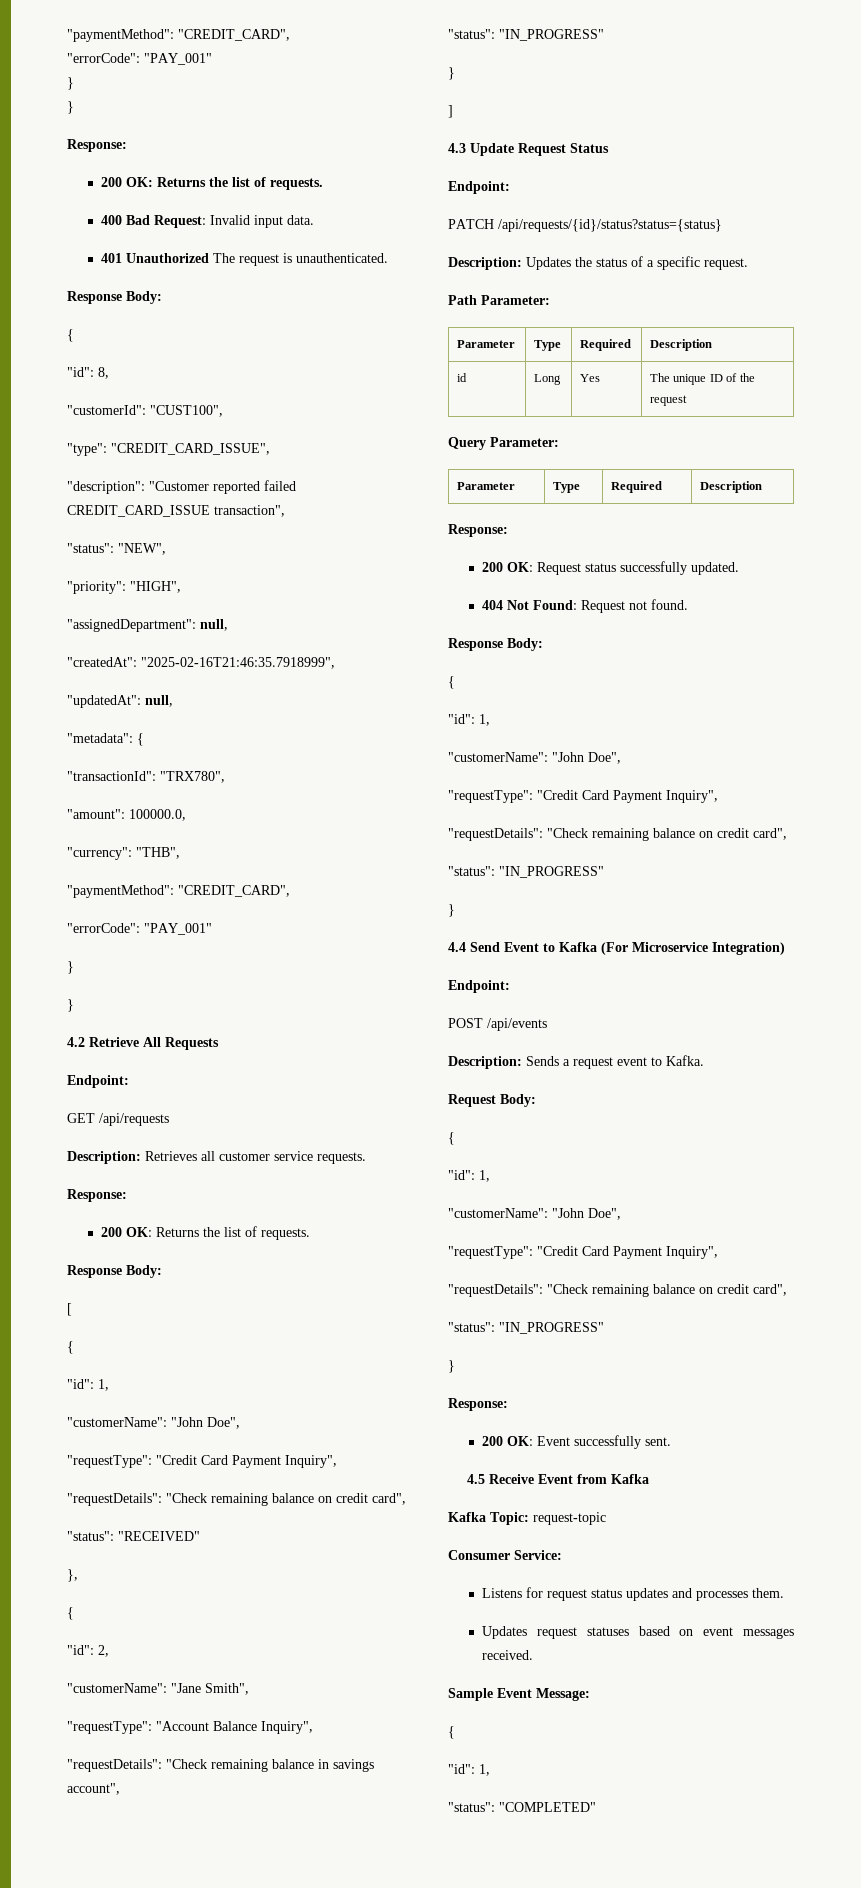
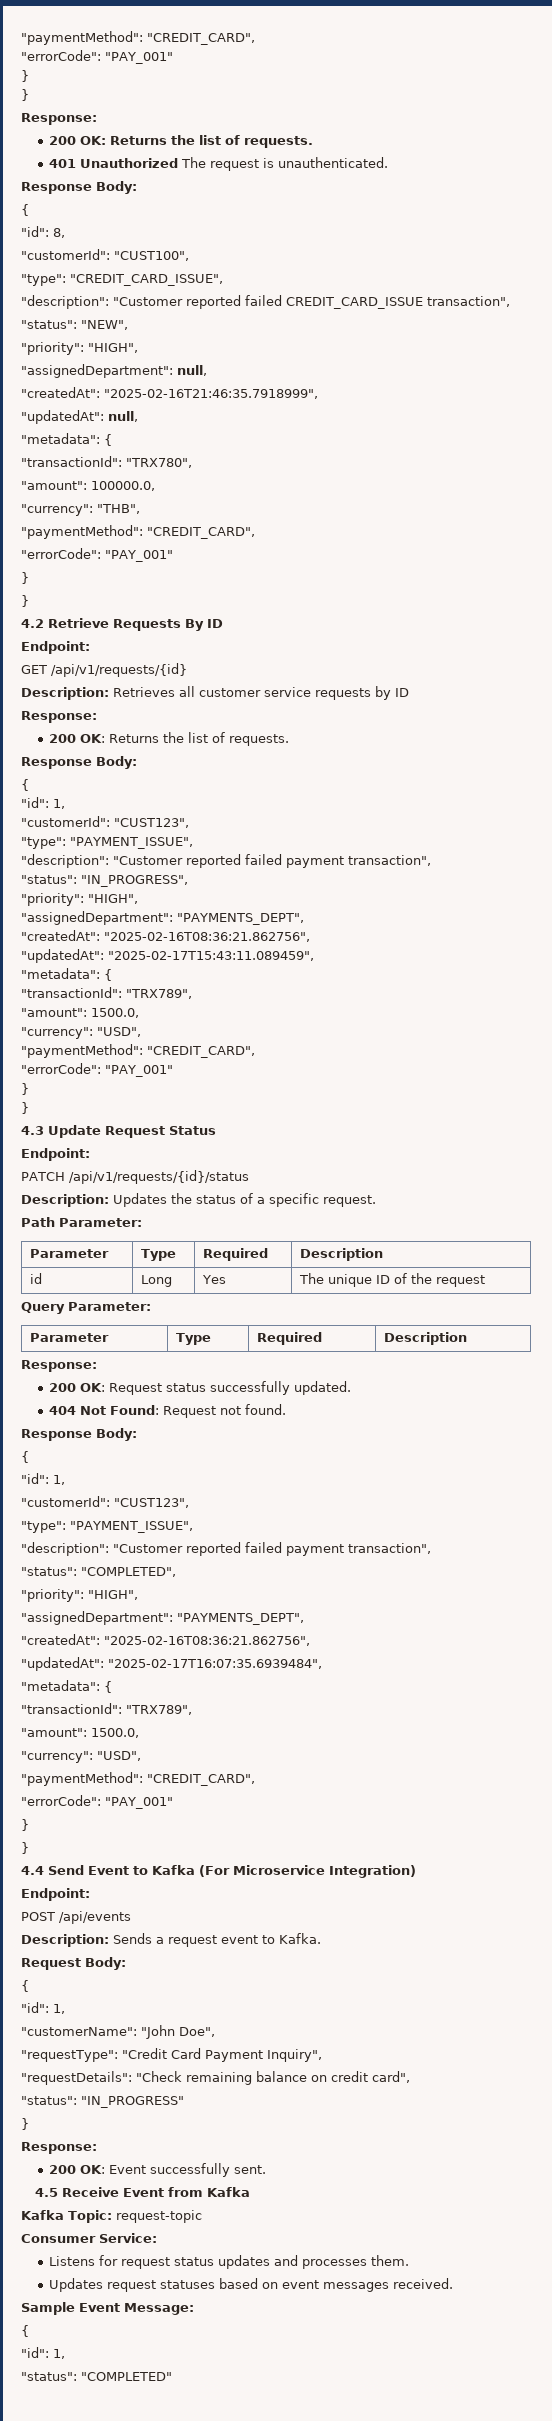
[101,215,315,228] // 400 Bad Request: Invalid input data. -> (313, 142) none
[143,1037,161,1047] All -> (109, 623) none
(219, 1043) none -> [185,619,223,631] By ID
[99,1113,169,1126] /api/requests -> [51,663,187,677] /api/v1/requests/{id}
[317,1152,366,1164] requests. -> [315,686,409,700] requests by ID
[67,1303,72,1316] [67,1341,74,1354] [67,1379,109,1391] [67,1417,240,1429] [67,1455,337,1468] [67,1493,406,1506] [67,1531,200,1541] [67,1569,78,1582] [67,1607,74,1620] [67,1645,109,1657] [67,1683,249,1695] [67,1721,313,1734] [67,1759,374,1772] [67,1783,120,1795] [448,29,604,41] [448,67,455,80] [448,105,453,118] // [ // { // "id": 1, // "customerName": "John Doe", // "requestType": "Credit Card Payment Inquiry", // "requestDetails": "Check remaining balance on credit card", // "status": "RECEIVED" // }, // { // "id": 2, // "customerName": "Jane Smith", // "requestType": "Account Balance Inquiry", // "requestDetails": "Check remaining balance in savings account", // "status": "IN_PROGRESS" // } // ] -> [21,779,29,791] [21,797,65,809] [21,816,189,828] [21,837,193,849] [21,854,431,868] [21,875,188,887] [21,893,138,906] [21,911,304,925] [21,930,310,942] [21,949,314,963] [21,968,112,981] [21,987,192,999] [21,1008,139,1018] [21,1027,141,1039] [21,1044,255,1058] [21,1063,173,1077] [21,1083,29,1095] [21,1102,29,1114] // { // "id": 1, // "customerId": "CUST123", // "type": "PAYMENT_ISSUE", // "description": "Customer reported failed payment transaction", // "status": "IN_PROGRESS", // "priority": "HIGH", // "assignedDepartment": "PAYMENTS_DEPT", // "createdAt": "2025-02-16T08:36:21.862756", // "updatedAt": "2025-02-17T15:43:11.089459", // "metadata": { // "transactionId": "TRX789", // "amount": 1500.0, // "currency": "USD", // "paymentMethod": "CREDIT_CARD", // "errorCode": "PAY_001" // } // }
[498,219,722,232] /api/requests/{id}/status?status={status} -> [69,1170,249,1184] /api/v1/requests/{id}/status
[448,752,621,764] [448,790,718,803] [448,828,787,841] [448,866,604,878] "customerName": "John Doe", // "requestType": "Credit Card Payment Inquiry", // "requestDetails": "Check remaining balance on credit card", // "status": "IN_PROGRESS" -> [21,1496,189,1508] [21,1521,193,1533] [21,1542,431,1556] [21,1567,176,1577] [21,1589,138,1602] [21,1611,304,1625] [21,1634,310,1646] [21,1657,322,1671] [21,1680,112,1693] [21,1703,192,1715] [21,1728,139,1738] [21,1751,141,1763] [21,1772,255,1786] [21,1795,173,1809] [21,1819,29,1831] "customerId": "CUST123", // "type": "PAYMENT_ISSUE", // "description": "Customer reported failed payment transaction", // "status": "COMPLETED", // "priority": "HIGH", // "assignedDepartment": "PAYMENTS_DEPT", // "createdAt": "2025-02-16T08:36:21.862756", // "updatedAt": "2025-02-17T16:07:35.6939484", // "metadata": { // "transactionId": "TRX789", // "amount": 1500.0, // "currency": "USD", // "paymentMethod": "CREDIT_CARD", // "errorCode": "PAY_001" // }

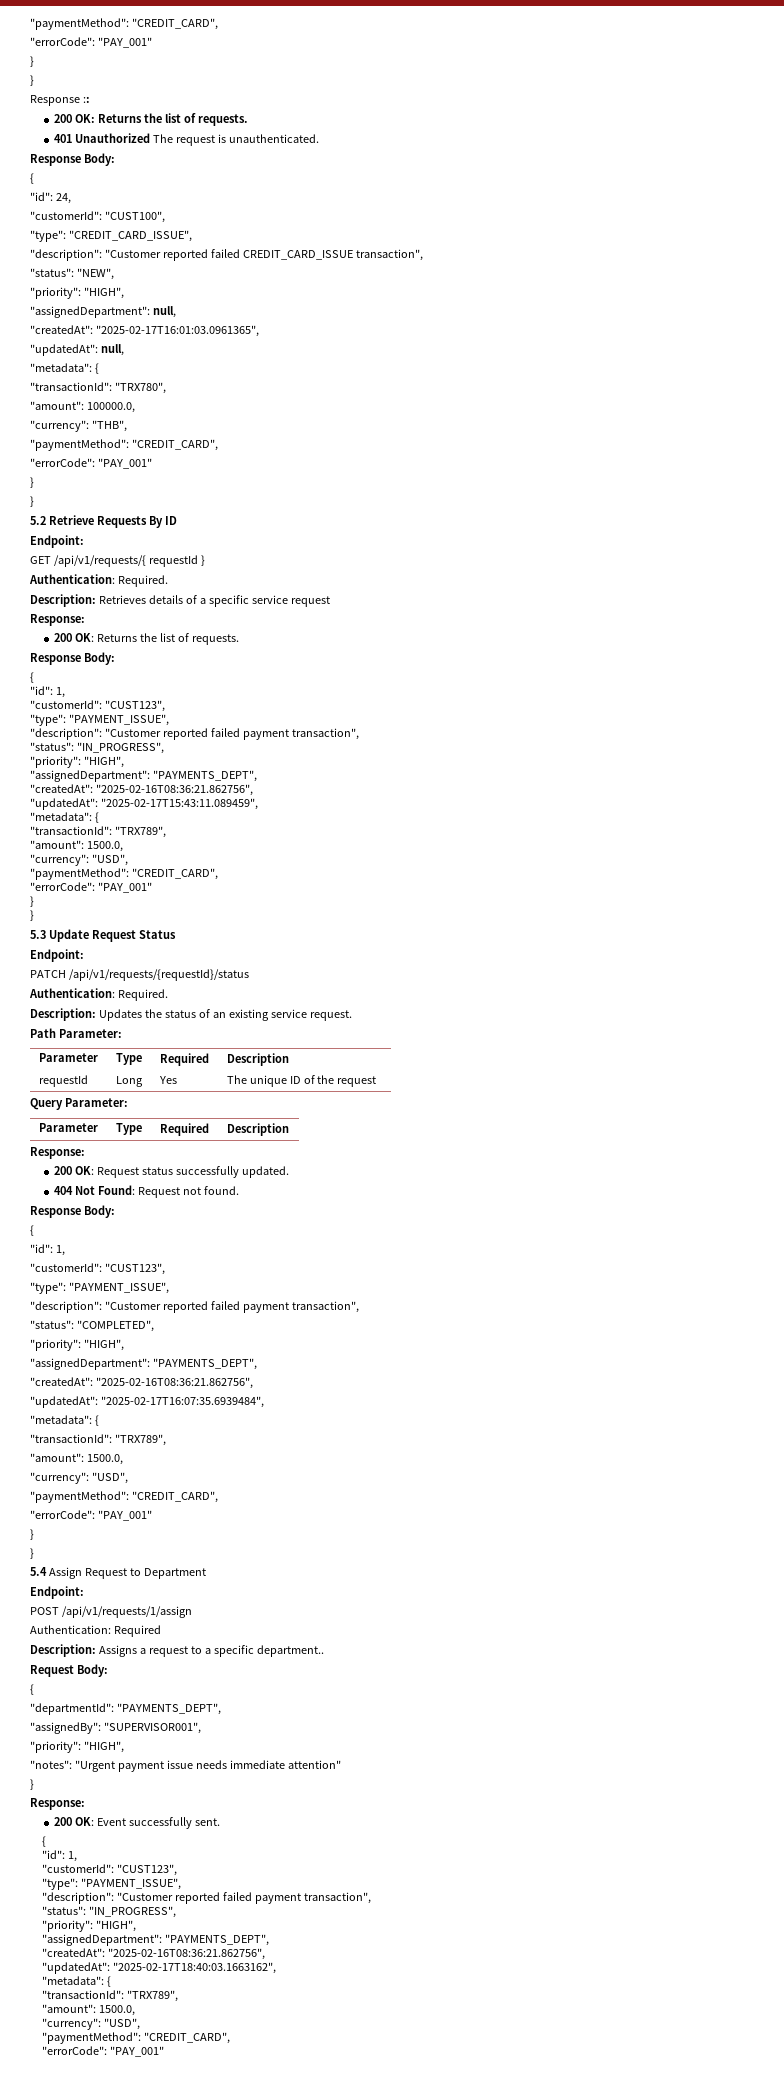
[21,31,255,45] [21,50,173,64] [21,70,29,82] [21,89,29,101] [21,113,97,125] "paymentMethod": "CREDIT_CARD", // "errorCode": "PAY_001" // } // } // Response: -> [30,18,218,30] [30,37,152,48] [30,56,34,67] [30,75,34,86] [30,95,90,106] "paymentMethod": "CREDIT_CARD", // "errorCode": "PAY_001" // } // } // Response ::
[53,228,65,238] 8, -> [55,193,71,204] 24,
[104,389,318,399] "2025-02-16T21:46:35.7918999", -> [95,325,259,337] "2025-02-17T16:01:03.0961365",
[21,619,44,628] 4.2 -> [30,516,46,525] 5.2
[51,663,187,677] [21,686,409,700] /api/v1/requests/{id} // Description: Retrieves all customer service requests by ID -> [53,555,205,567] [29,574,168,587] [30,594,330,607] /api/v1/requests/{ requestId } // Authentication: Required. // Description: Retrieves details of a specific service request
[21,1126,44,1135] 4.3 -> [30,930,46,939] 5.3
[69,1170,249,1184] /api/v1/requests/{id}/status -> [68,969,249,981] [29,988,168,1001] /api/v1/requests/{requestId}/status // Authentication: Required.
[257,1193,319,1207] a specific -> [212,1009,307,1021] an existing service
[29,1273,42,1284] id -> [38,1075,88,1087] requestId
[21,1865,416,1878] 4.4 Send Event to Kafka (For Microservice Integration) -> [30,1567,206,1579] 5.4 Assign Request to Department
[59,1911,131,1924] [21,1933,152,1947] /api/events // Description: Sends -> [61,1606,192,1618] [30,1625,161,1637] [30,1644,137,1657] /api/v1/requests/1/assign // Authentication: Required // Description: Assigns
[221,1933,321,1944] event to Kafka. -> [190,1645,324,1657] to a specific department..
[21,2002,65,2014] [21,2025,215,2039] [21,2048,322,2062] [21,2071,410,2085] [21,2096,184,2108] "id": 1, // "customerName": "John Doe", // "requestType": "Credit Card Payment Inquiry", // "requestDetails": "Check remaining balance on credit card", // "status": "IN_PROGRESS" -> [30,1703,221,1715] [30,1722,201,1734] [30,1741,124,1753] [30,1760,341,1772] "departmentId": "PAYMENTS_DEPT", // "assignedBy": "SUPERVISOR001", // "priority": "HIGH", // "notes": "Urgent payment issue needs immediate attention"
[35,2187,251,2197] [21,2210,202,2223] [21,2233,157,2243] [48,2255,409,2269] [48,2278,453,2292] [21,2302,194,2315] [21,2325,29,2337] [21,2347,65,2359] [21,2372,172,2381] 4.5 Receive Event from Kafka // Kafka Topic: request-topic // Consumer Service: // Listens for request status updates and processes them. // Updates request statuses based on event messages received. // Sample Event Message: // { // "id": 1, // "status": "COMPLETED" -> [42,1836,47,1847] [42,1850,78,1862] [42,1864,178,1876] [42,1878,182,1890] [42,1892,372,1904] [42,1906,177,1918] [42,1920,137,1932] [42,1934,270,1946] [42,1948,266,1960] [42,1962,277,1974] [42,1976,112,1987] [42,1990,179,2002] [42,2004,136,2016] [42,2018,141,2030] [42,2032,231,2044] [42,2046,165,2057] { // "id": 1, // "customerId": "CUST123", // "type": "PAYMENT_ISSUE", // "description": "Customer reported failed payment transaction", // "status": "IN_PROGRESS", // "priority": "HIGH", // "assignedDepartment": "PAYMENTS_DEPT", // "createdAt": "2025-02-16T08:36:21.862756", // "updatedAt": "2025-02-17T18:40:03.1663162", // "metadata": { // "transactionId": "TRX789", // "amount": 1500.0, // "currency": "USD", // "paymentMethod": "CREDIT_CARD", // "errorCode": "PAY_001"

